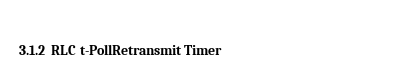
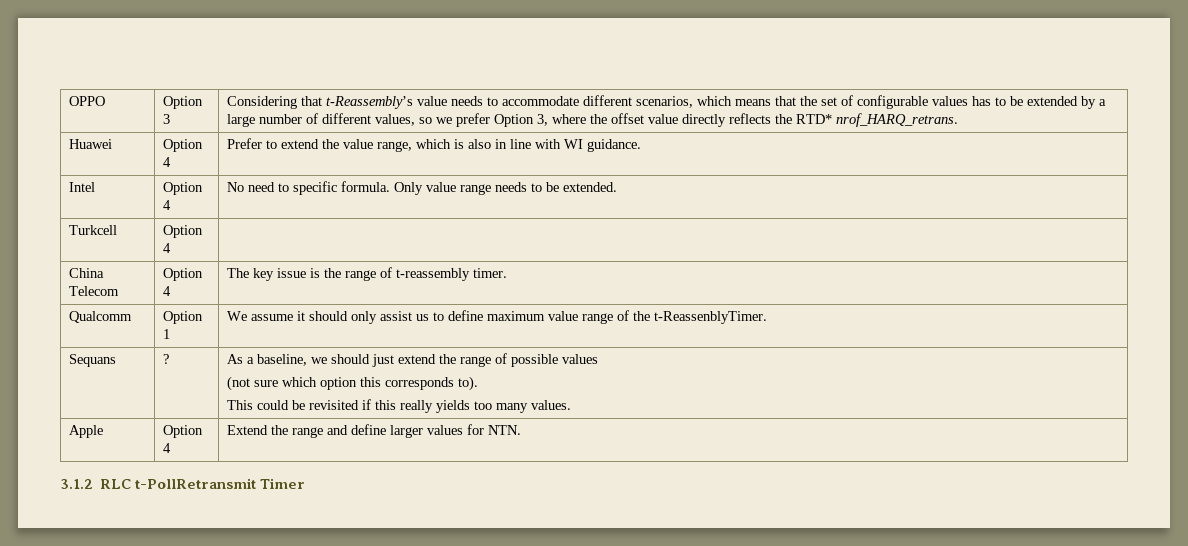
(19, 50) none -> [69,96,106,106] [163,96,204,109] [163,114,171,124] [227,95,1107,109] [227,113,959,127] [69,139,113,149] [163,139,204,152] [163,157,172,167] [227,138,642,152] [69,182,96,192] [163,182,204,195] [163,200,172,210] [227,181,618,195] [69,225,118,235] [163,225,204,238] [163,243,172,253] [69,268,105,278] [69,286,120,296] [163,268,204,281] [163,286,172,296] [227,267,508,281] [69,311,133,323] [163,311,204,324] [163,329,171,339] [227,310,768,324] [69,354,117,367] [163,354,170,364] [227,353,599,367] [227,376,479,391] [227,399,572,413] [69,425,104,438] [163,425,204,438] [163,443,172,453] [227,424,522,438] OPPO | Option 3 | Considering that t-Reassembly’s value needs to accommodate different scenarios, which means that the set of configurable values has to be extended by a large number of different values, so we prefer Option 3, where the offset value directly reflects the RTD* nrof_HARQ_retrans. // Huawei | Option 4 | Prefer to extend the value range, which is also in line with WI guidance. // Intel | Option 4 | No need to specific formula. Only value range needs to be extended. // Turkcell | Option 4 | // China Telecom | Option 4 | The key issue is the range of t-reassembly timer. // Qualcomm | Option 1 | We assume it should only assist us to define maximum value range of the t-ReassenblyTimer. // Sequans | ? | As a baseline, we should just extend the range of possible values // (not sure which option this corresponds to). // This could be revisited if this really yields too many values. // Apple | Option 4 | Extend the range and define larger values for NTN. //

